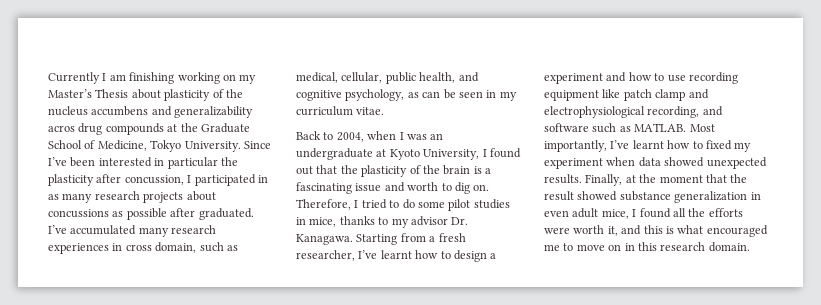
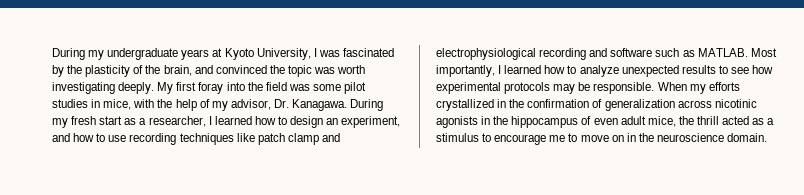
[48,72,257,84] [48,89,243,101] [48,106,254,118] [48,123,250,135] [48,140,271,152] [48,157,238,169] [48,174,268,186] [48,191,216,203] [48,208,254,220] [48,225,217,237] [48,242,238,254] [296,72,479,84] [296,89,517,101] [296,106,385,116] [296,131,444,142] [296,148,373,160] Currently I am finishing working on my Master’s Thesis about plasticity of the nucleus accumbens and generalizability acros drug compounds at the Graduate School of Medicine, Tokyo University. Since I’ve been interested in particular the plasticity after concussion, I participated in as many research projects about concussions as possible after graduated. I’ve accumulated many research experiences in cross domain, such as medical, cellular, public health, and cognitive psychology, as can be seen in my curriculum vitae. // Back to 2004, when I was an undergraduate -> [52,48,210,60] During my undergraduate years
[489,148,521,158] [296,165,338,175] found out that -> [318,48,394,57] [52,65,64,77] was fascinated by
[443,165,491,175] [296,182,490,194] [296,199,415,210] brain is a fascinating issue and worth to dig on. Therefore, I tried to do -> [163,65,366,77] [52,82,310,94] brain, and convinced the topic was worth investigating deeply. My first foray into the field was
[339,216,469,228] [296,233,466,245] [296,250,412,261] thanks to my advisor Dr. Kanagawa. Starting from a fresh researcher, I’ve learnt -> [133,99,384,111] [52,116,252,128] with the help of my advisor, Dr. Kanagawa. During my fresh start as a researcher, I learned
[490,253,497,259] [544,73,603,84] a experiment -> [326,116,401,128] an experiment,
[544,90,599,101] equipment -> [179,133,234,145] techniques
[647,106,700,118] recording, -> [539,48,587,60] recording
[610,140,752,152] [544,157,767,169] [544,174,748,186] [544,191,761,203] [544,208,743,219] [544,225,768,237] I’ve learnt how to fixed my experiment when data showed unexpected results. Finally, at the moment that the result showed substance generalization in even adult mice, I found all the efforts were worth it, and this is what encouraged -> [498,65,774,77] [436,82,740,94] [436,99,757,111] [436,116,775,128] [436,133,547,145] I learned how to analyze unexpected results to see how experimental protocols may be responsible. When my efforts crystallized in the confirmation of generalization across nicotinic agonists in the hippocampus of even adult mice, the thrill acted as a stimulus to encourage
[637,242,706,251] this research -> [638,133,724,142] the neuroscience

